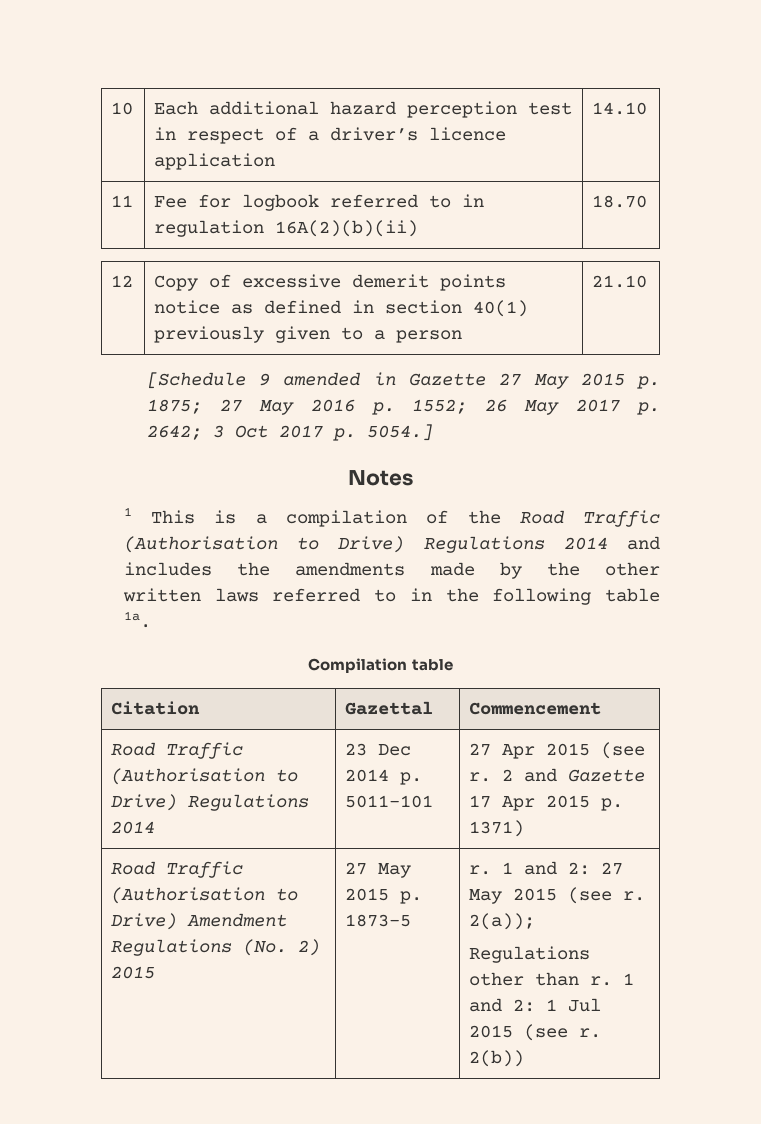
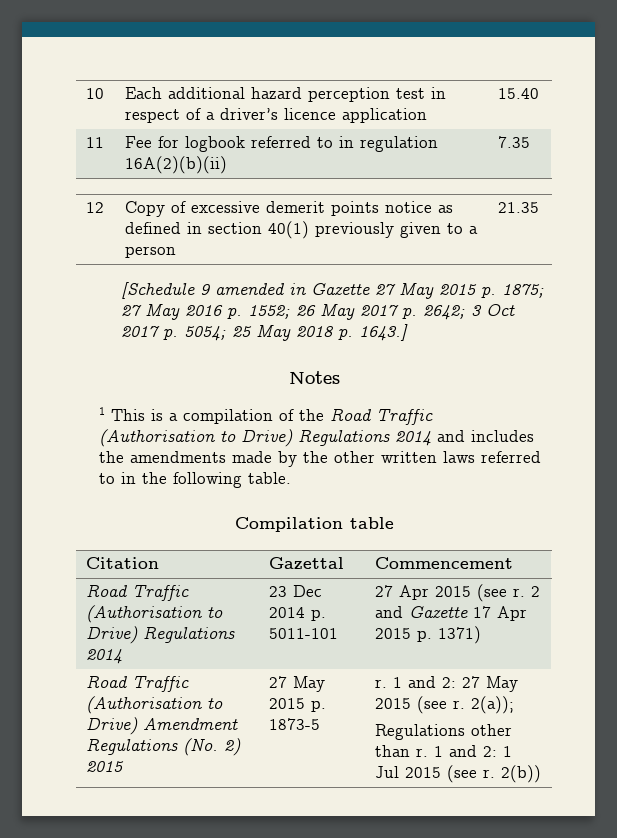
[592,102,648,115] 14.10 -> [498,88,540,99] 15.40
[592,195,648,208] 18.70 -> [498,136,531,148] 7.35
[592,275,648,288] 21.10 -> [498,202,540,213] 21.35
[366,424,433,441] 5054.] -> [183,324,408,341] 5054; 25 May 2018 p. 1643.]
[605,588,661,602] [123,611,151,628] table 1a. -> [247,472,291,484] table.

